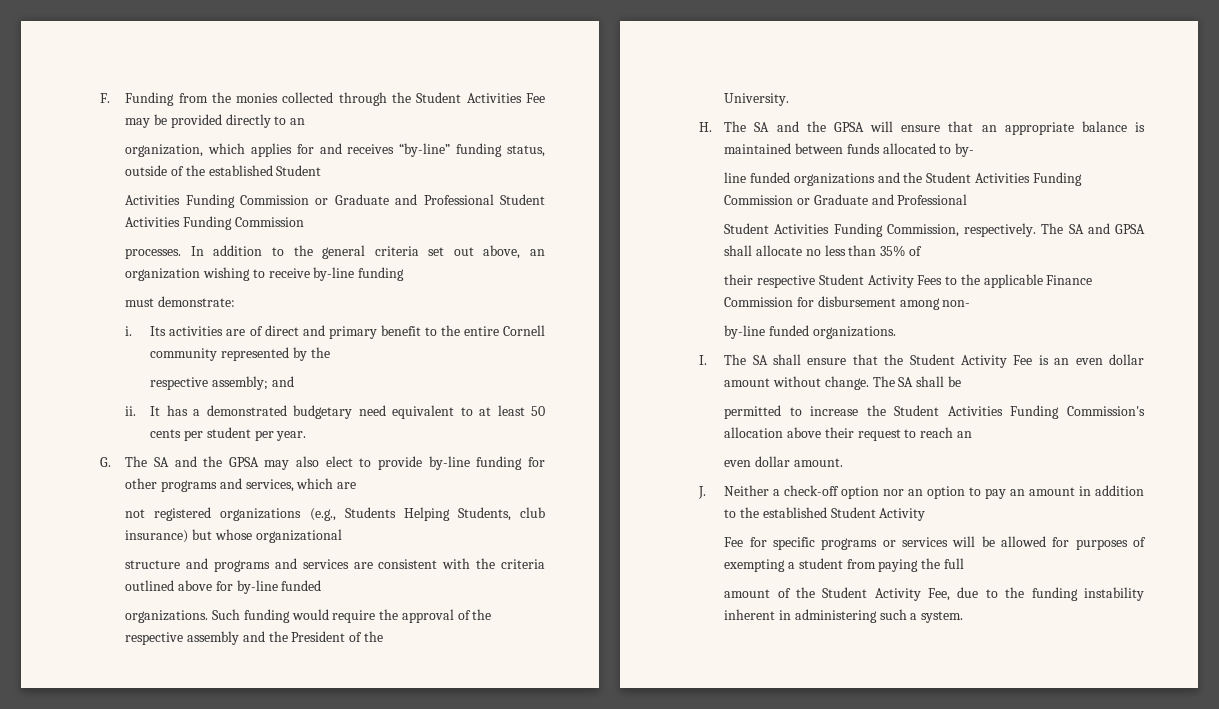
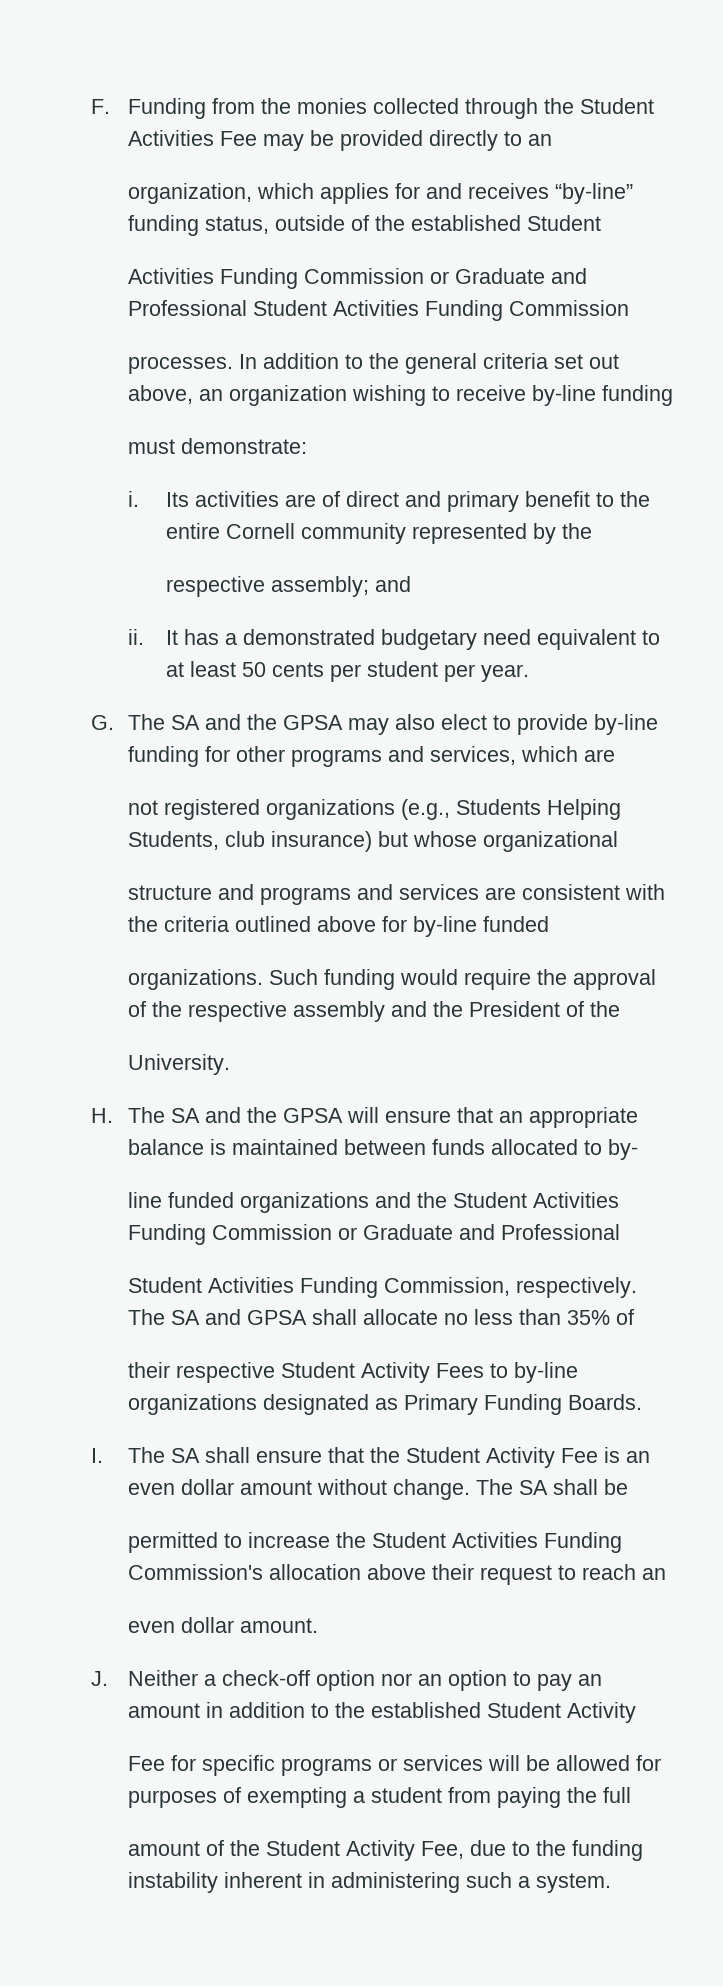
[960,274,1093,288] [724,296,971,310] [724,325,896,339] the applicable Finance Commission for disbursement among non- // by-line funded organizations. -> [514,1362,579,1383] [128,1394,643,1415] by-line organizations designated as Primary Funding Boards.

